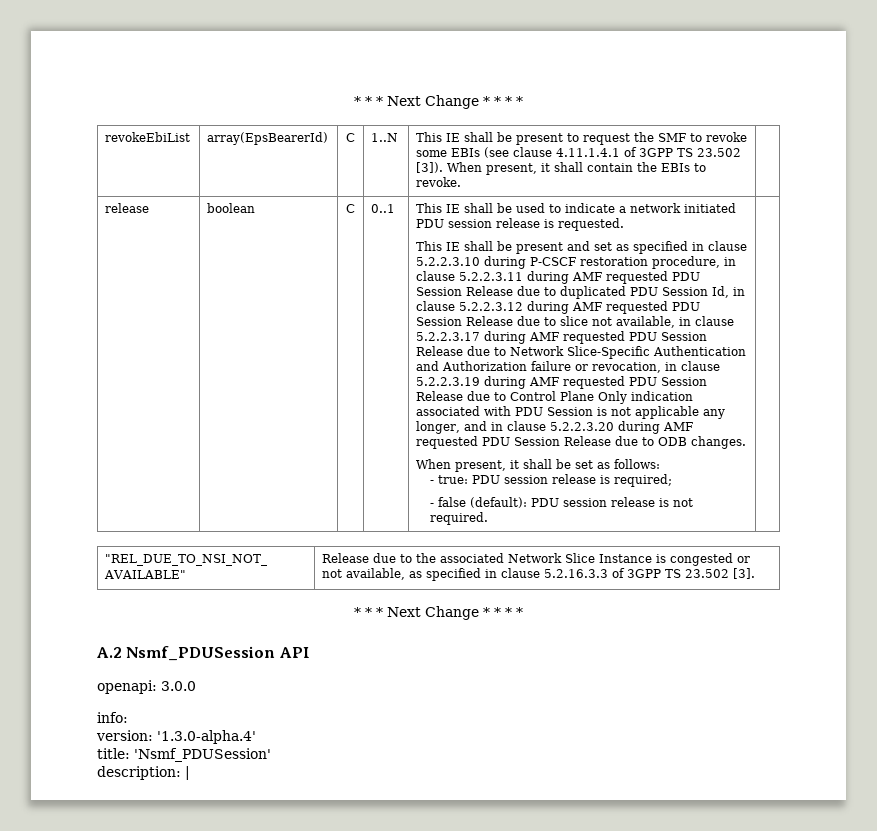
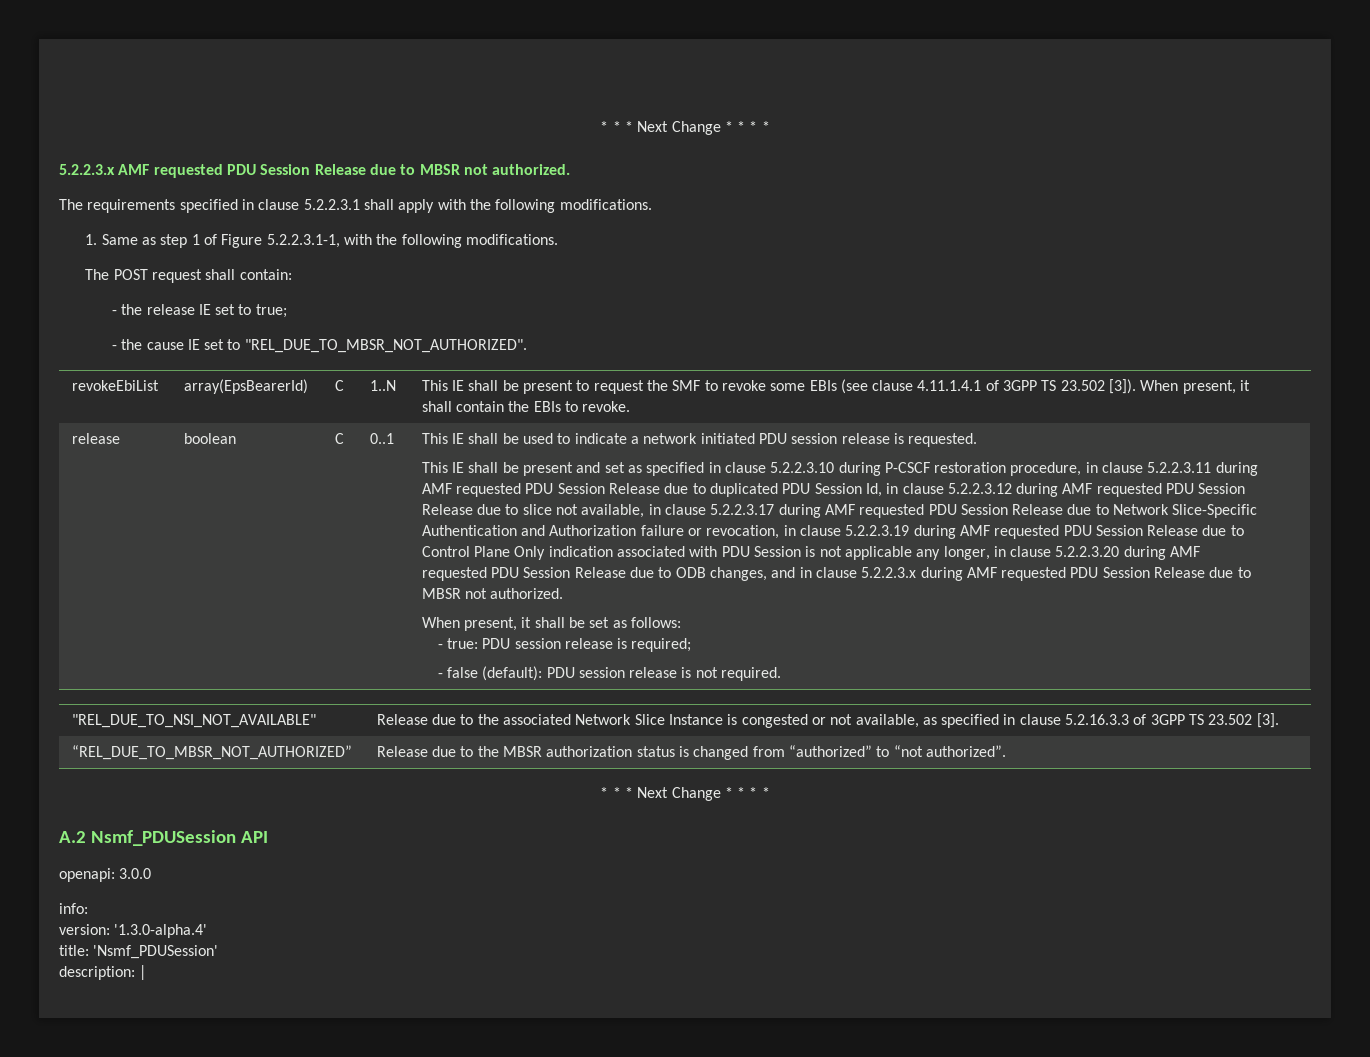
[354,95,523,109] * * * Next Change * * * * -> [600,121,770,135] [59,164,571,178] [59,199,652,213] [85,234,558,248] [85,269,292,283] [111,304,287,318] [111,339,527,353] * * * Next Change * * * * // 5.2.2.3.x AMF requested PDU Session Release due to MBSR not authorized. // The requirements specified in clause 5.2.2.3.1 shall apply with the following modifications. // 1. Same as step 1 of Figure 5.2.2.3.1-1, with the following modifications. // The POST request shall contain: // - the release IE set to true; // - the cause IE set to "REL_DUE_TO_MBSR_NOT_AUTHORIZED".
[464,421,488,431] and -> (990, 553) none
[691,436,747,449] changes. -> [709,567,1251,581] [421,588,564,599] changes, and in clause 5.2.2.3.x during AMF requested PDU Session Release due to MBSR not authorized.
(756, 573) none -> [71,745,352,760] [376,745,1006,760] // “REL_DUE_TO_MBSR_NOT_AUTHORIZED” | Release due to the MBSR authorization status is changed from “authorized” to “not authorized”.

